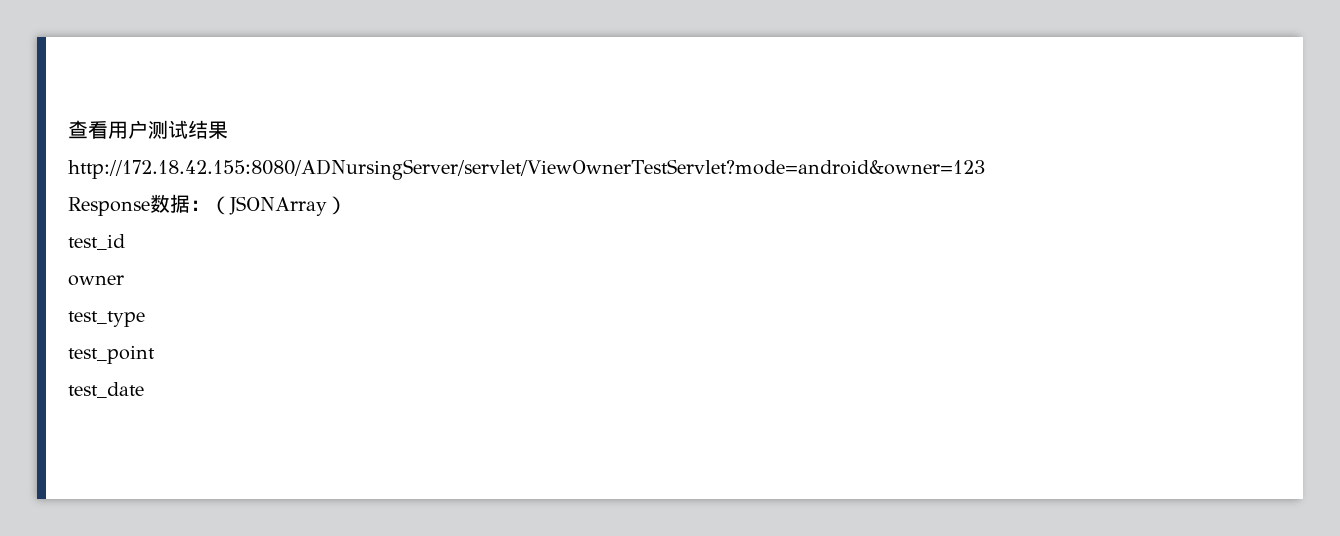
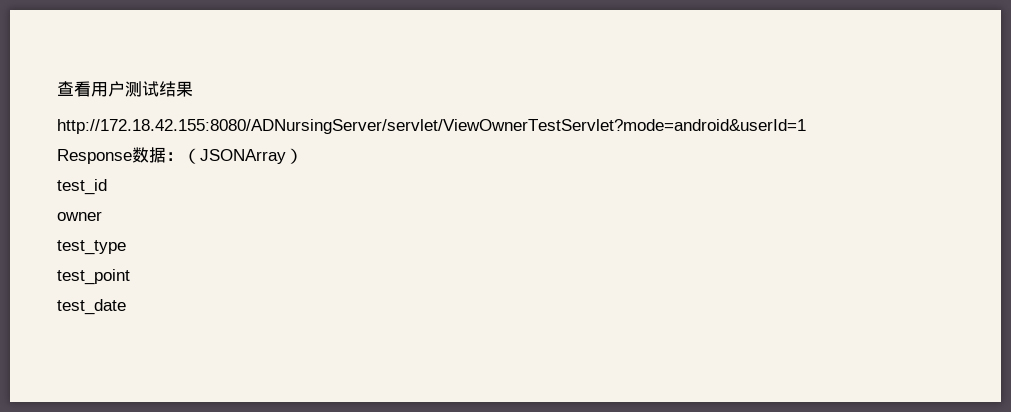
[68,159,985,180] http://172.18.42.155:8080/ADNursingServer/servlet/ViewOwnerTestServlet?mode=android&owner=123 -> [57,119,806,134] http://172.18.42.155:8080/ADNursingServer/servlet/ViewOwnerTestServlet?mode=android&userId=1

